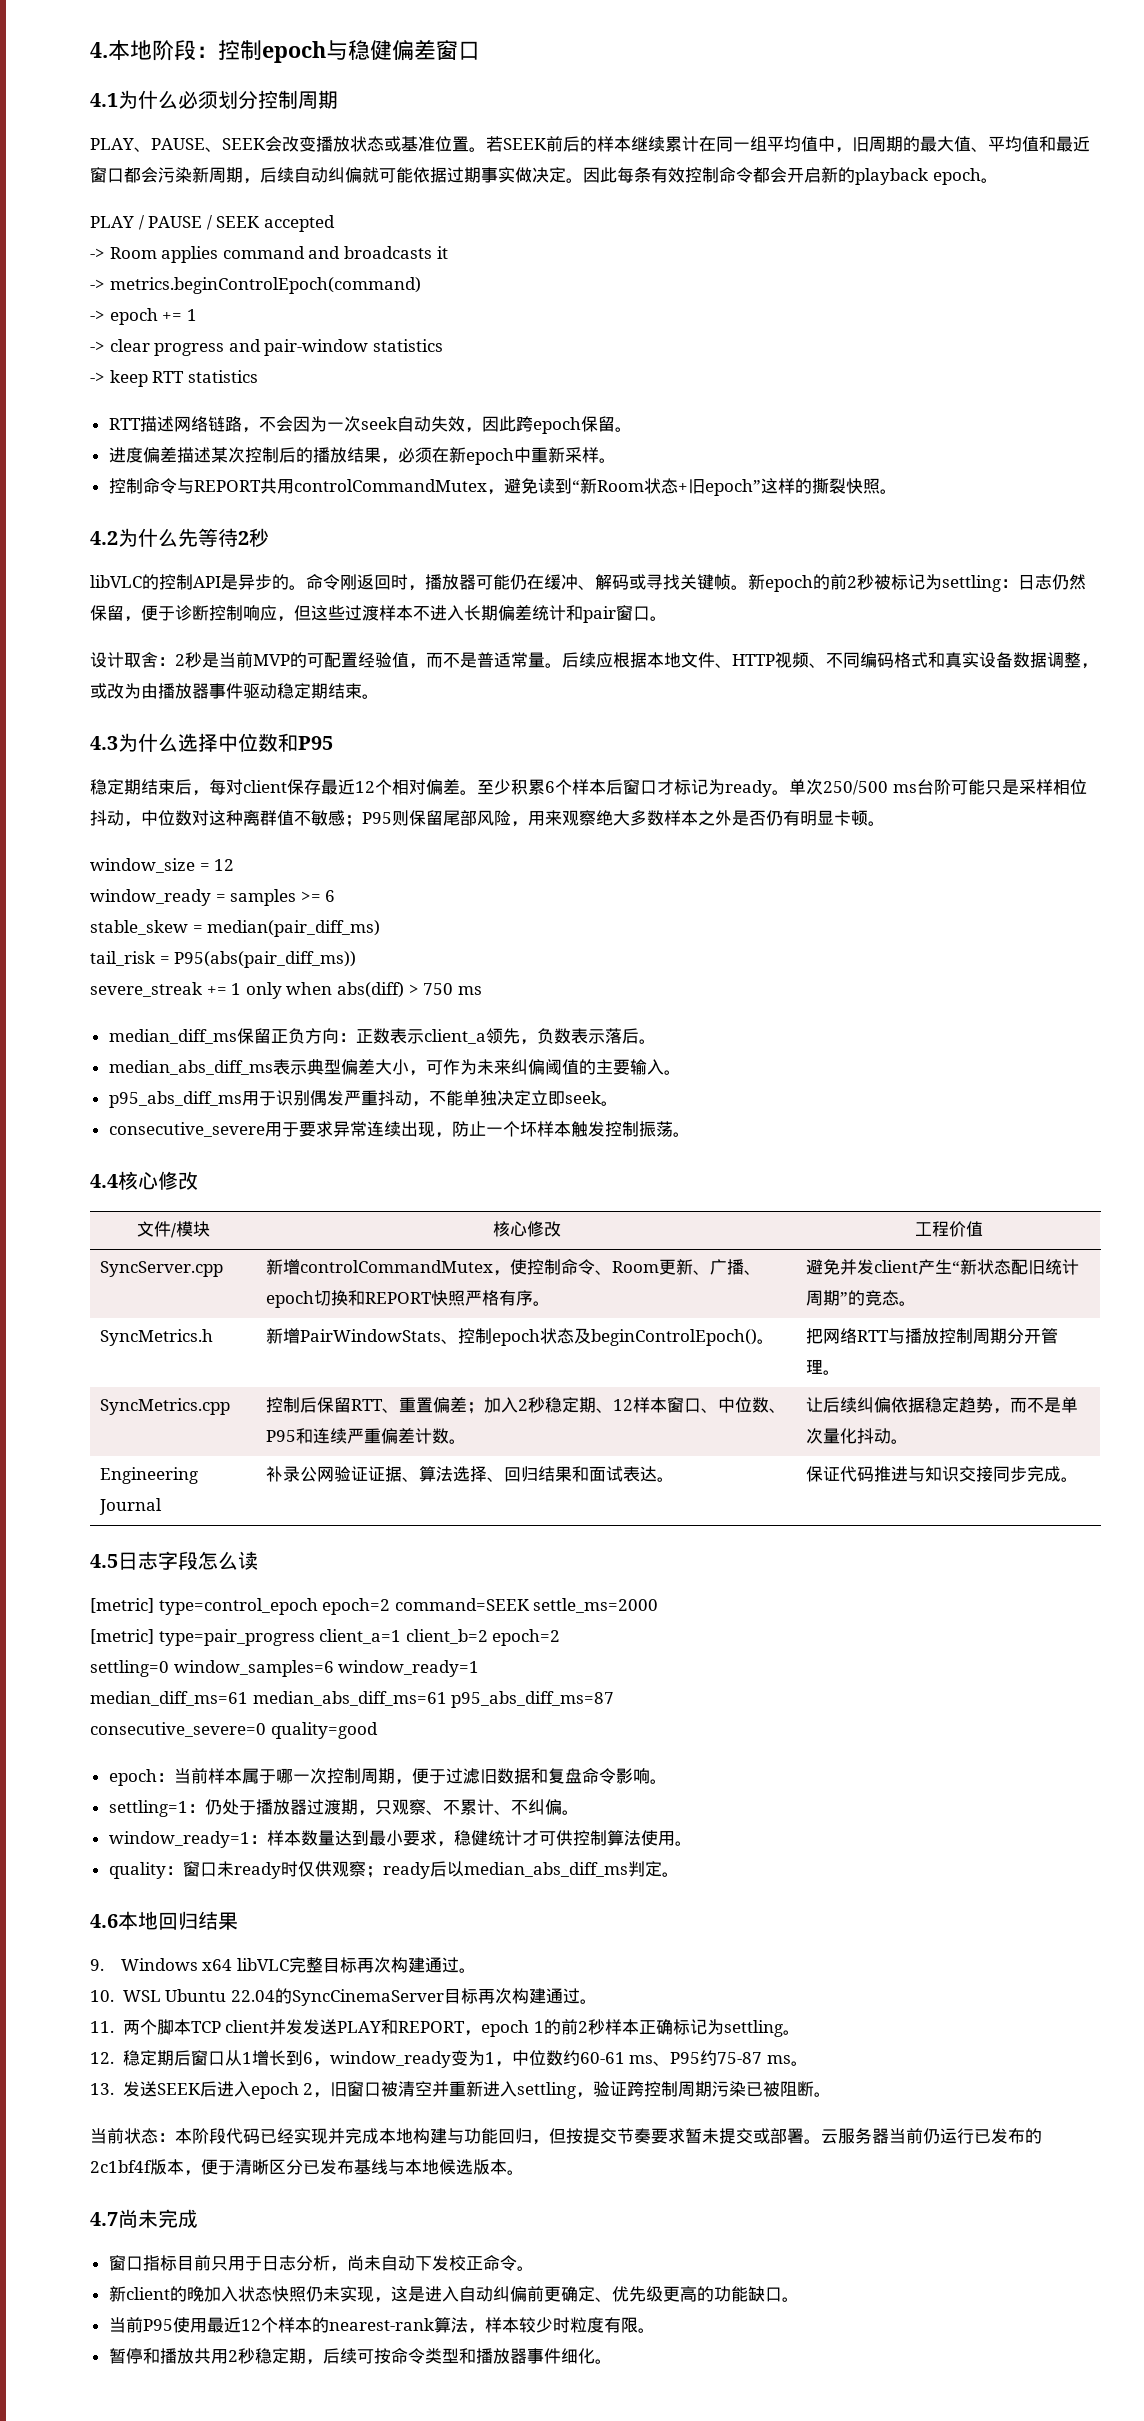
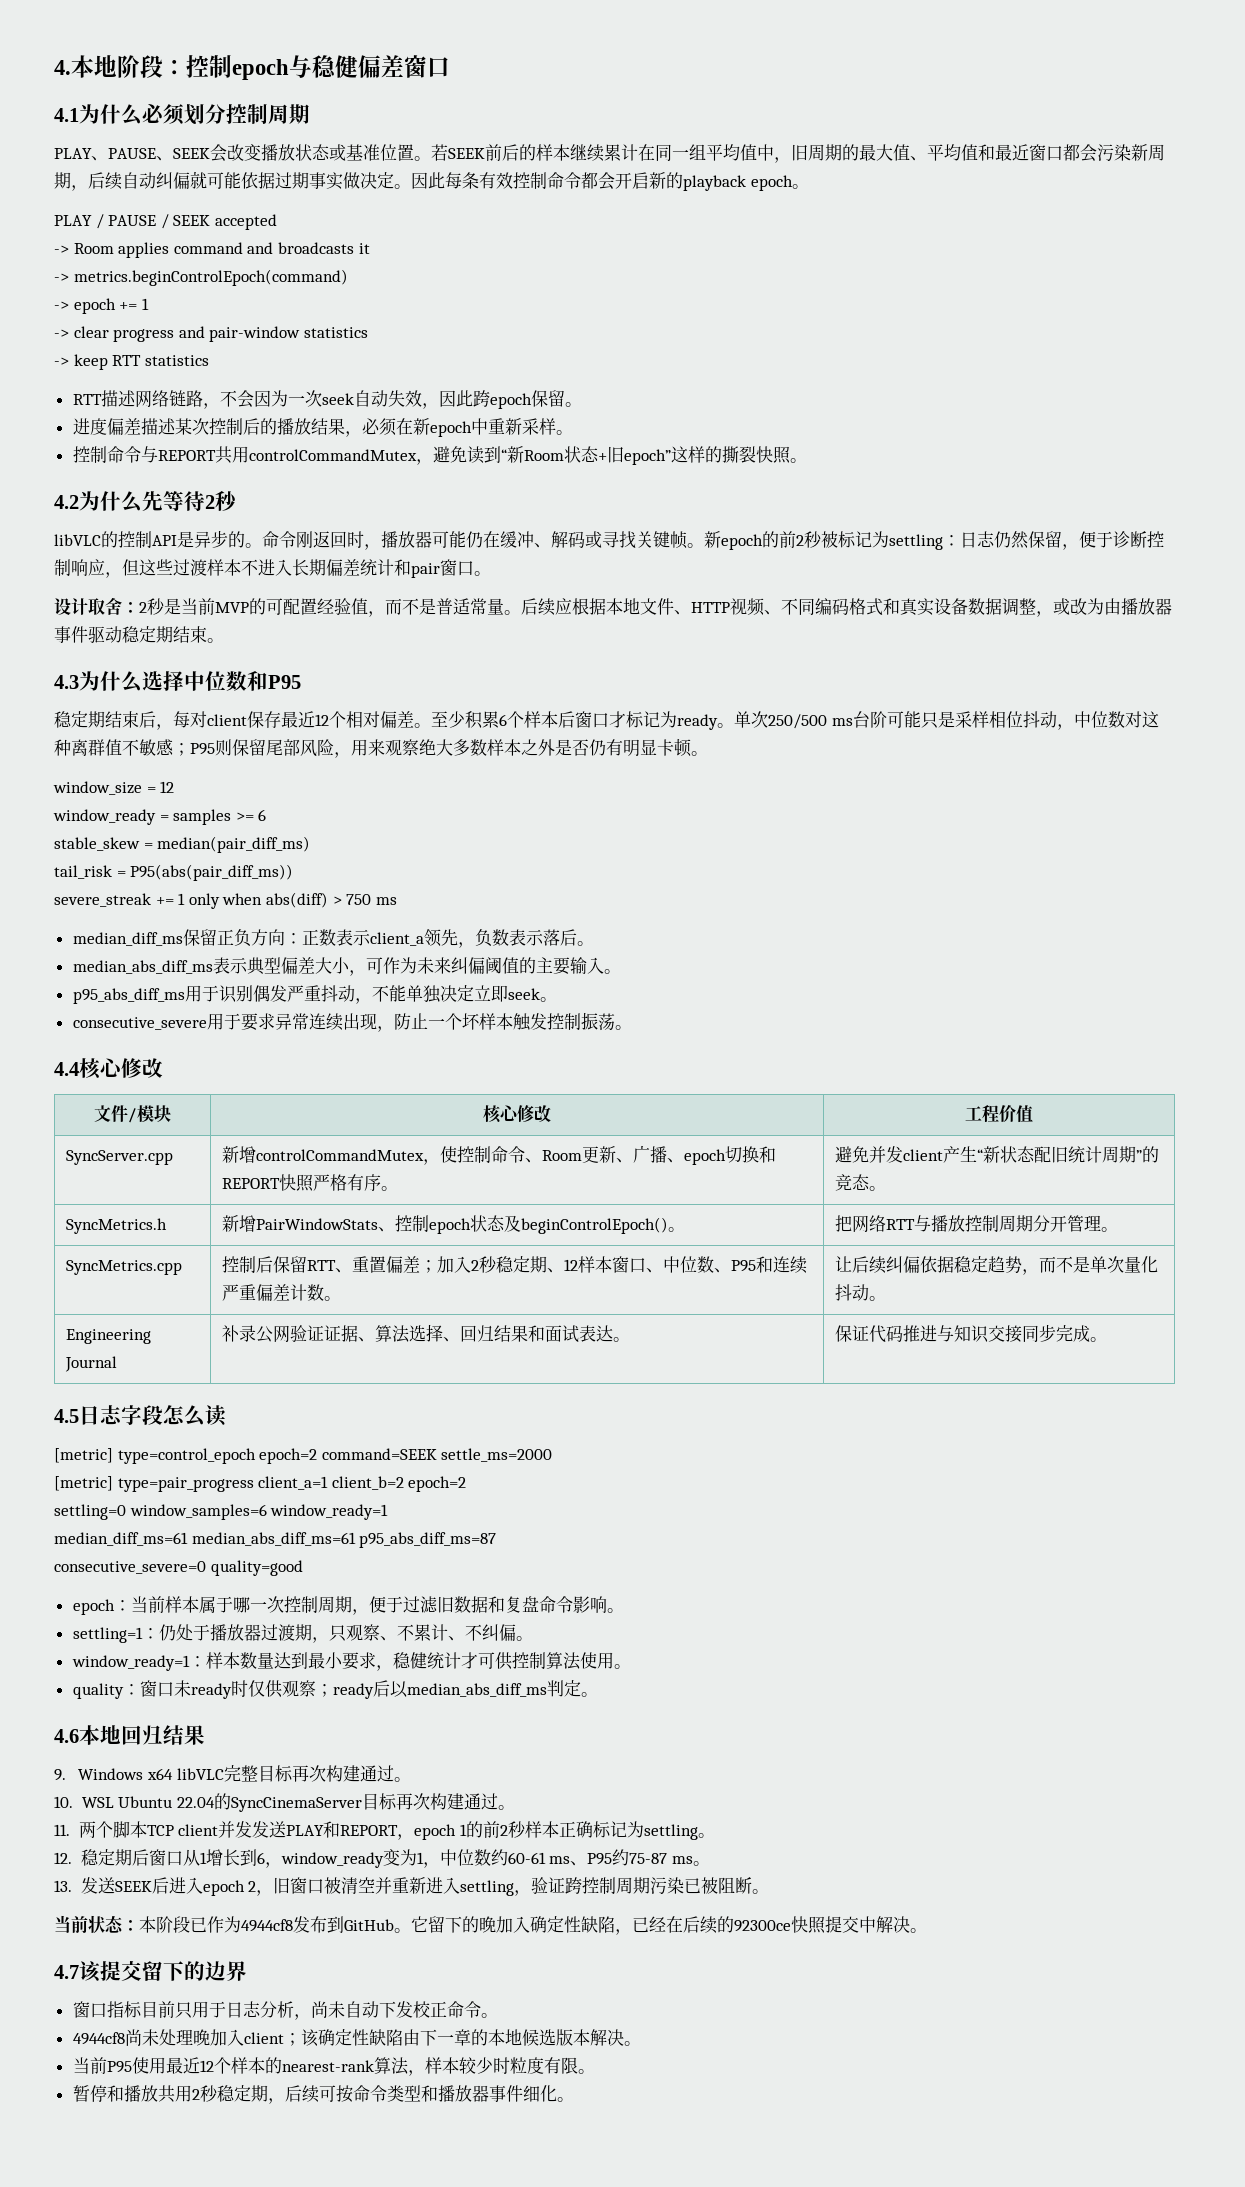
[226,2128,1042,2145] [90,2159,524,2176] [90,2209,198,2228] 代码已经实现并完成本地构建与功能回归，但按提交节奏要求暂未提交或部署。云服务器当前仍运行已发布的2c1bf4f版本，便于清晰区分已发布基线与本地候选版本。 // 4.7尚未完成 -> [190,1916,927,1935] [54,1961,247,1982] 已作为4944cf8发布到GitHub。它留下的晚加入确定性缺陷，已经在后续的92300ce快照提交中解决。 // 4.7该提交留下的边界
[108,2286,782,2303] 新client的晚加入状态快照仍未实现，这是进入自动纠偏前更确定、优先级更高的功能缺口 -> [72,2029,624,2047] 4944cf8尚未处理晚加入client；该确定性缺陷由下一章的本地候选版本解决

